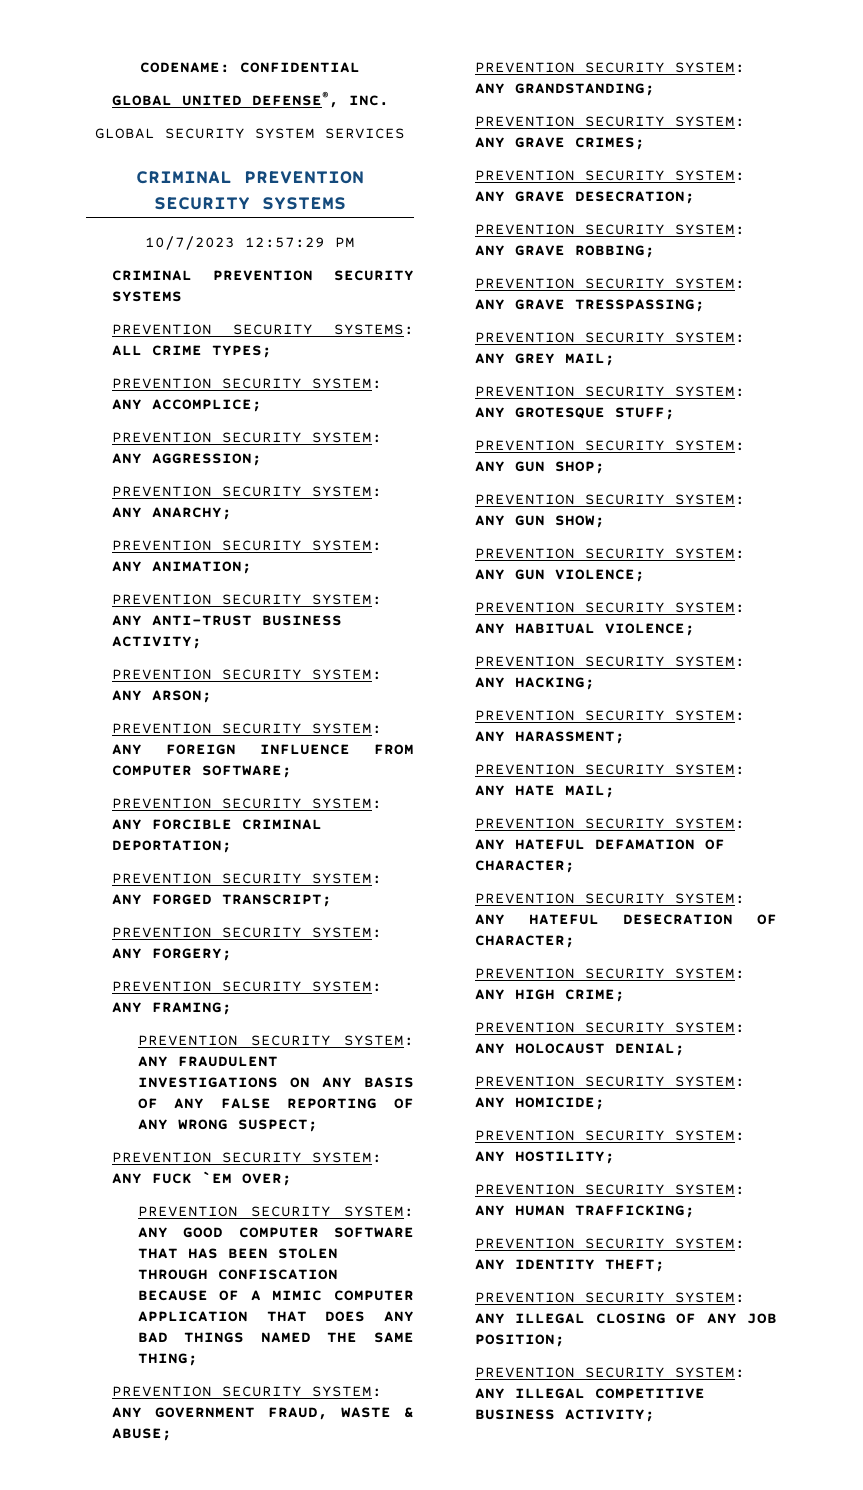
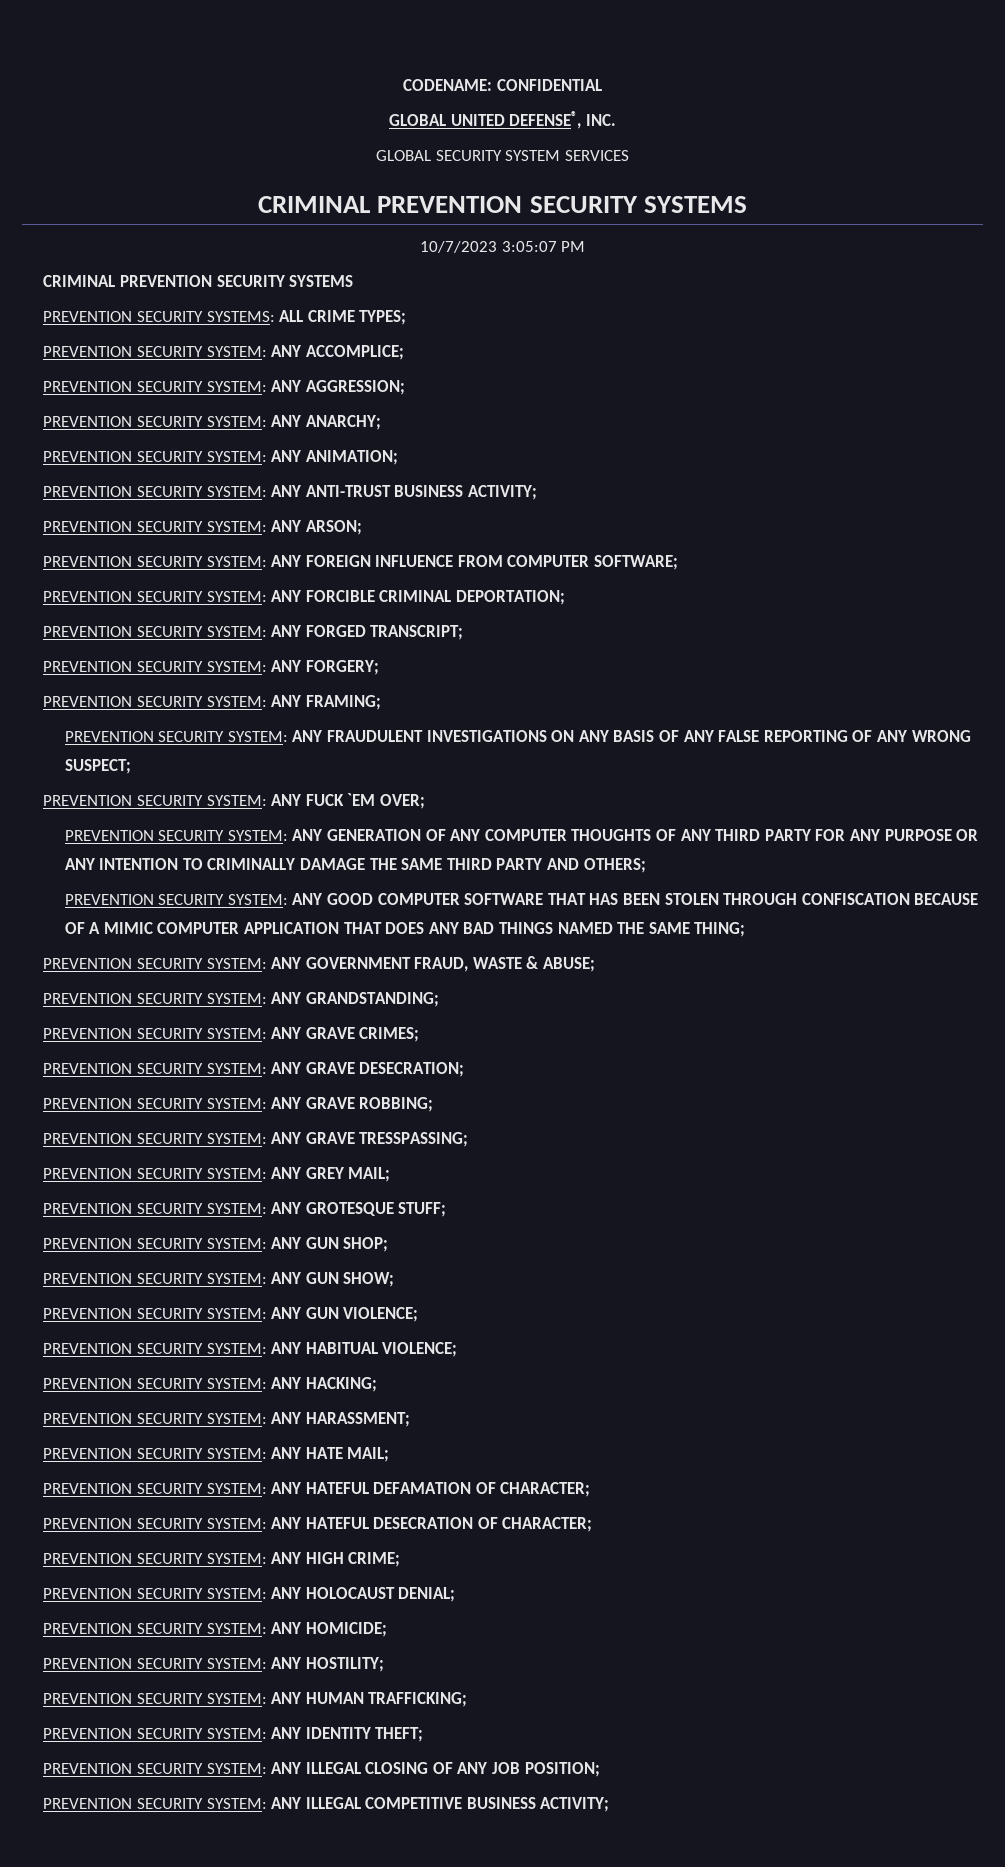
[245,237,325,248] 12:57:29 -> [501,241,557,252] 3:05:07
(292, 1179) none -> [64,829,979,841] [64,858,646,873] // PREVENTION SECURITY SYSTEM: ANY GENERATION OF ANY COMPUTER THOUGHTS OF ANY THIRD PARTY FOR ANY PURPOSE OR ANY INTENTION TO CRIMINALLY DAMAGE THE SAME THIRD PARTY AND OTHERS;

